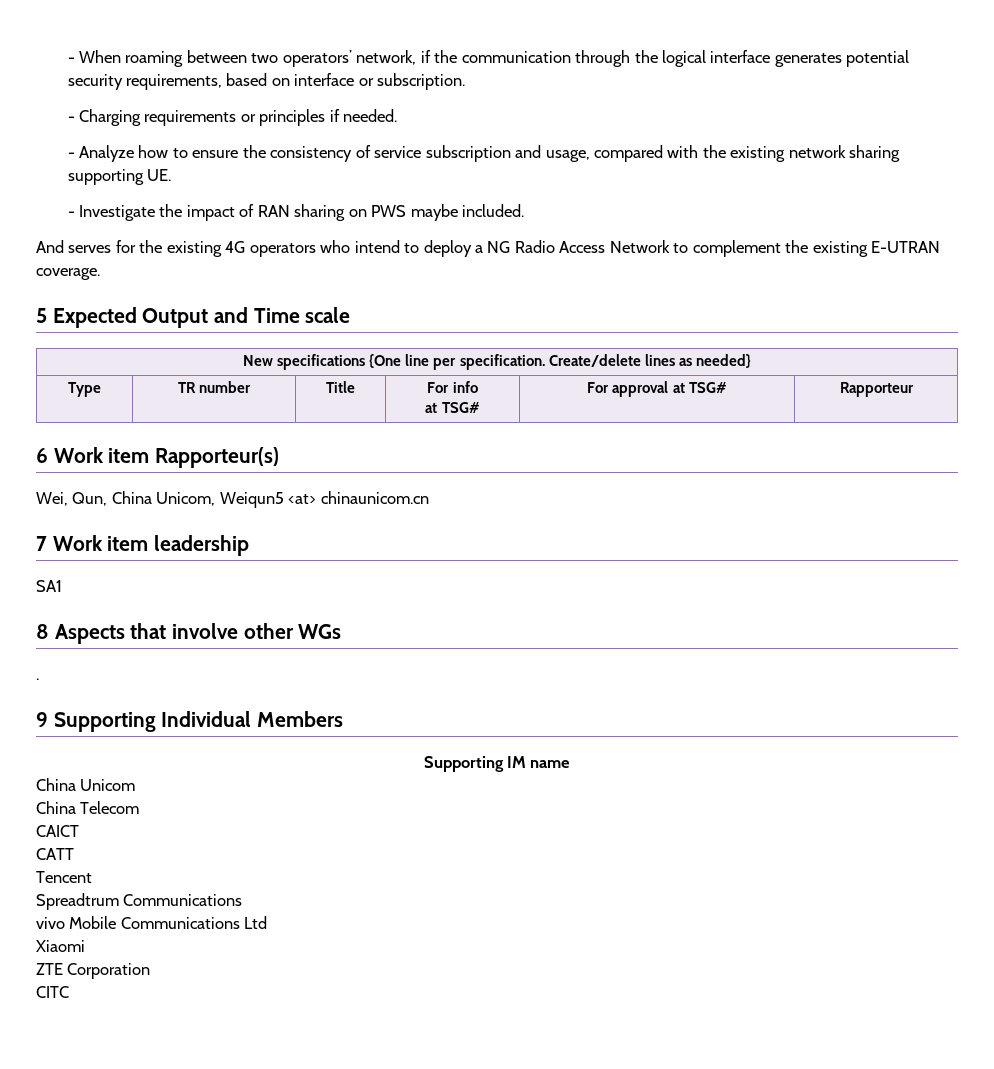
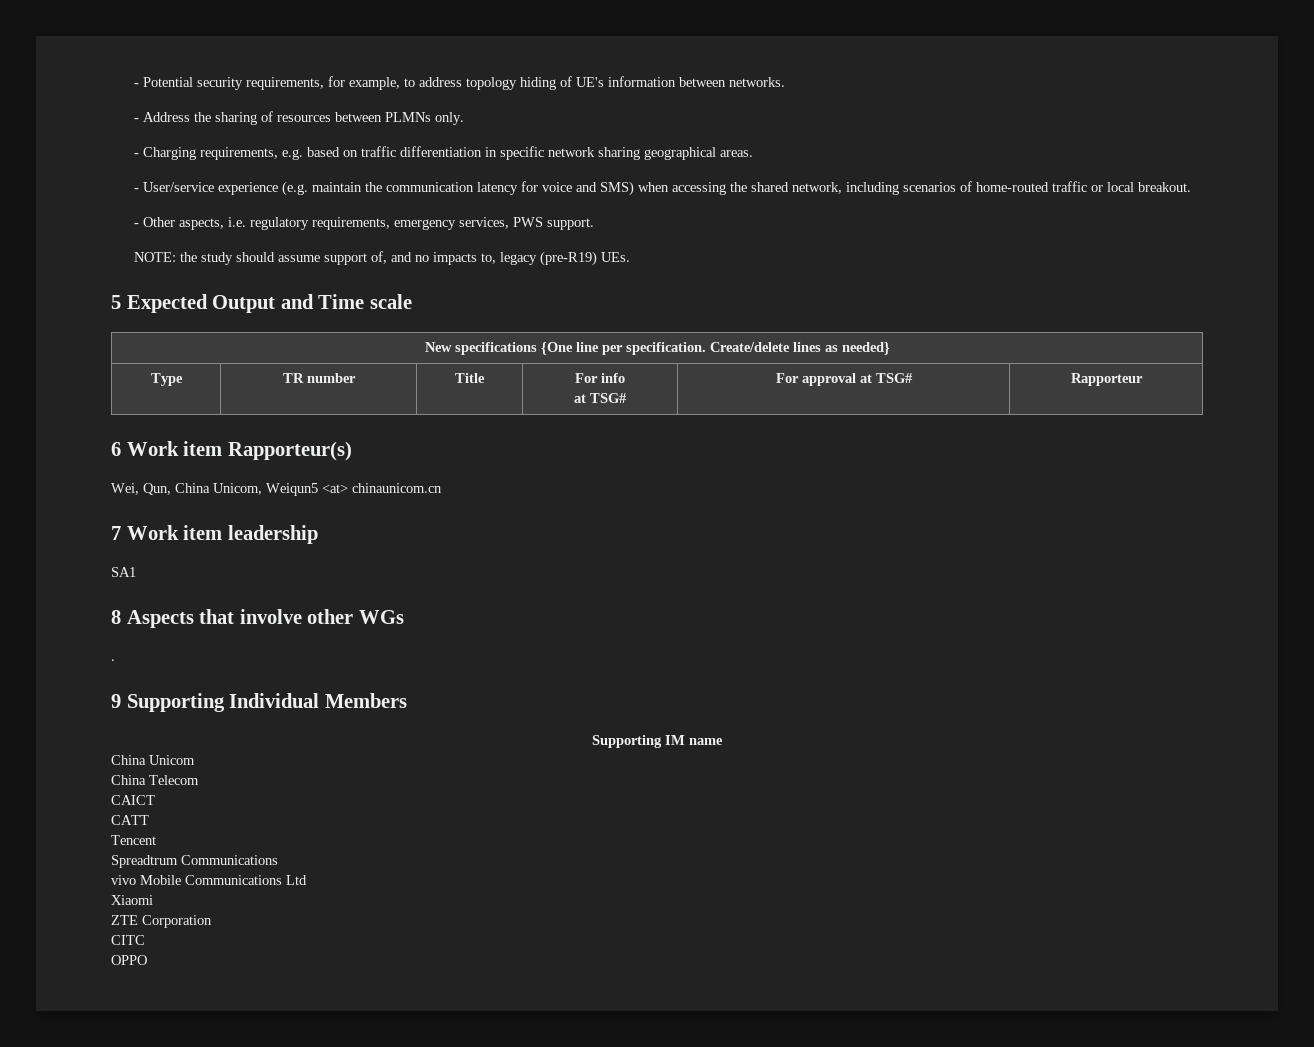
[67,50,910,67] [67,73,466,90] [67,109,398,126] [67,145,901,162] [67,169,172,185] [67,204,525,221] [36,240,941,257] [36,268,100,280] - When roaming between two operators’ network, if the communication through the logical interface generates potential security requirements, based on interface or subscription. // - Charging requirements or principles if needed. // - Analyze how to ensure the consistency of service subscription and usage, compared with the existing network sharing supporting UE. // - Investigate the impact of RAN sharing on PWS maybe included. // And serves for the existing 4G operators who intend to deploy a NG Radio Access Network to complement the existing E-UTRAN coverage. -> [133,76,785,90] [133,111,464,125] [133,146,753,160] [133,181,1191,196] [133,217,594,230] [133,251,630,266] - Potential security requirements, for example, to address topology hiding of UE's information between networks. // - Address the sharing of resources between PLMNs only. // - Charging requirements, e.g. based on traffic differentiation in specific network sharing geographical areas. // - User/service experience (e.g. maintain the communication latency for voice and SMS) when accessing the shared network, including scenarios of home-routed traffic or local breakout. // - Other aspects, i.e. regulatory requirements, emergency services, PWS support. // NOTE: the study should assume support of, and no impacts to, legacy (pre-R19) UEs.
(69, 992) none -> [111,955,147,965] // OPPO

